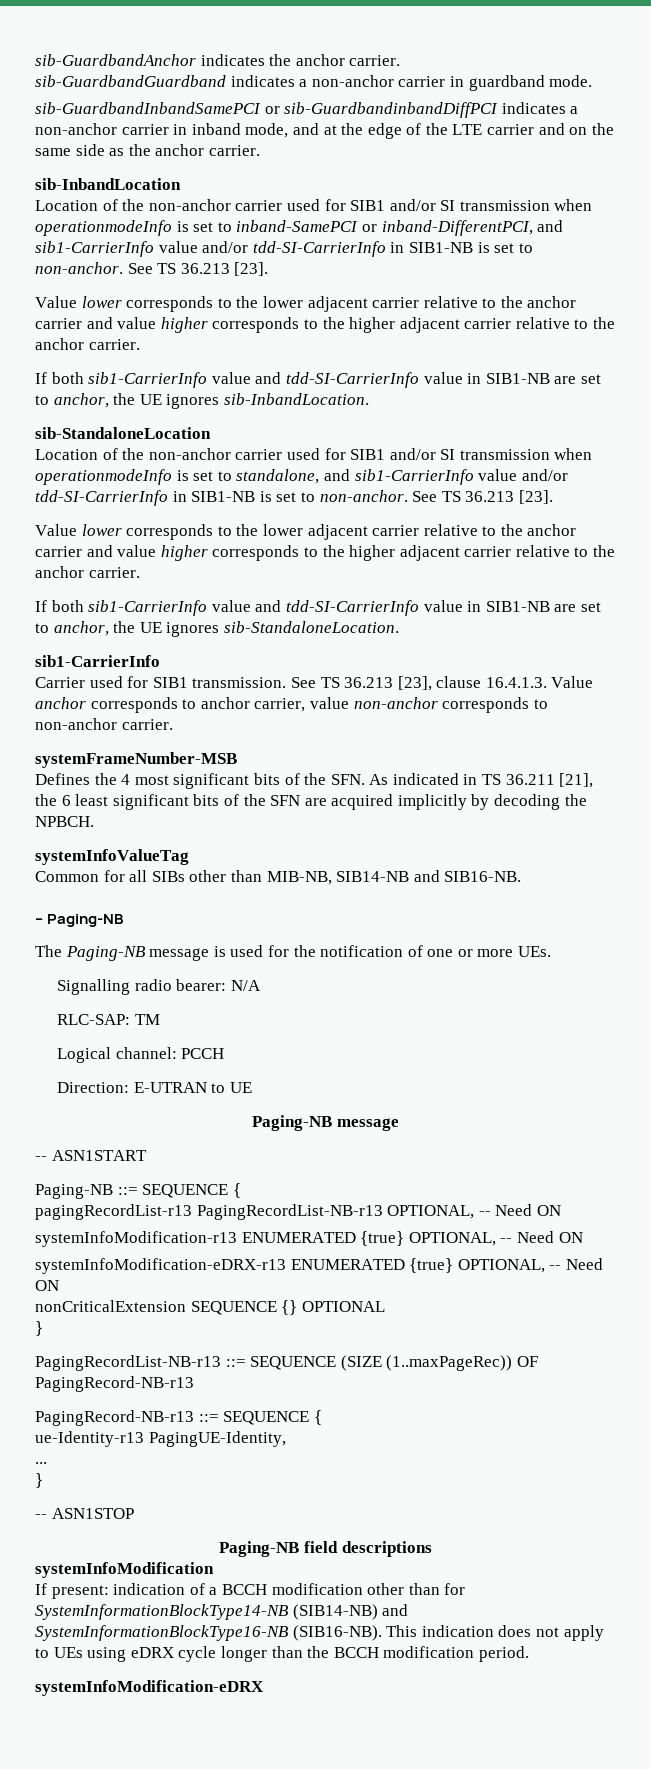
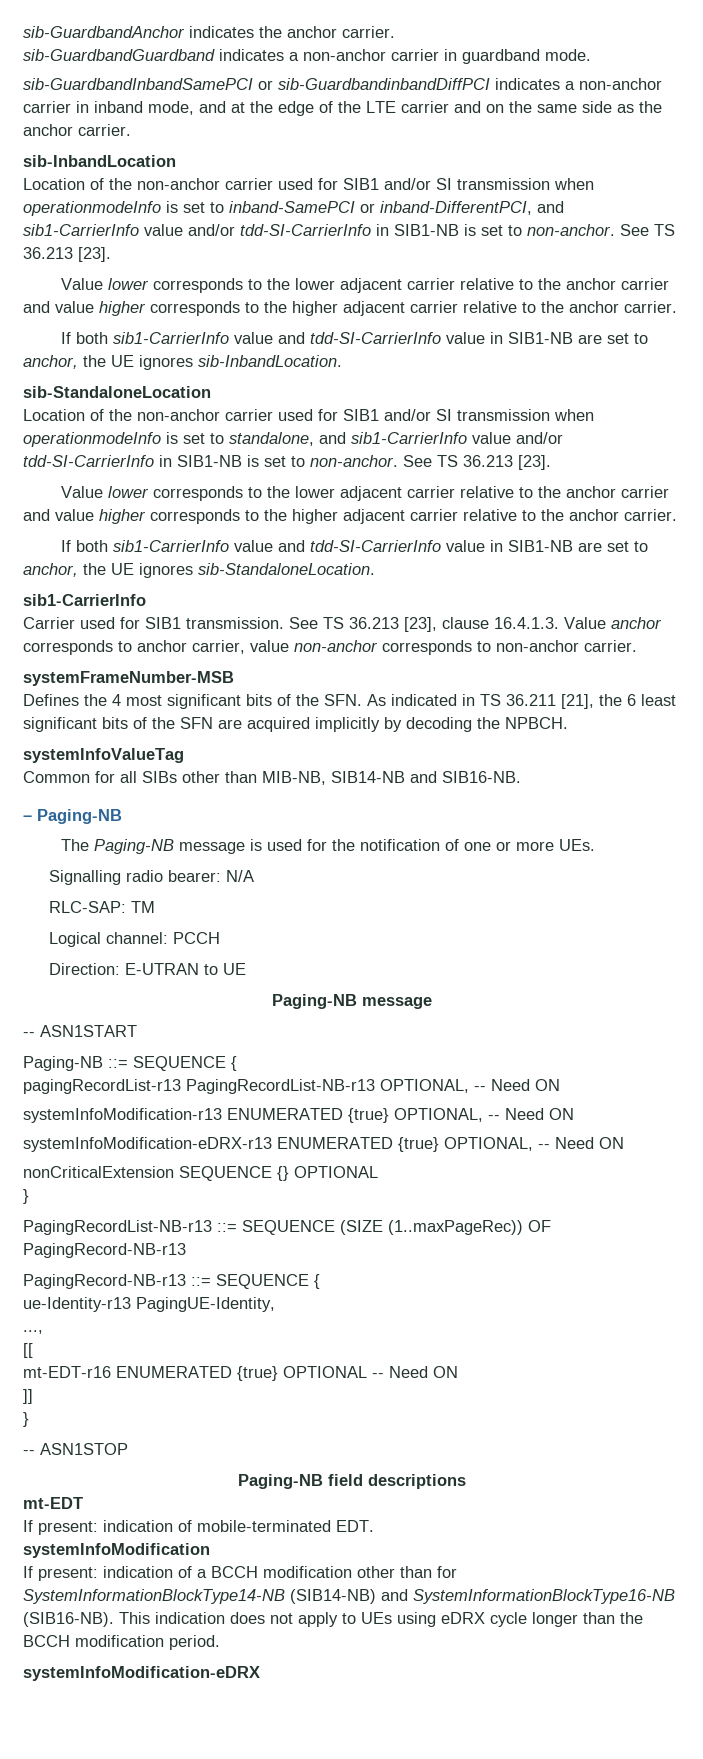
[35,1462,47,1464] ... -> [23,1330,43,1334] [23,1343,33,1358] [23,1366,458,1381] [23,1389,33,1404] ..., // [[ // mt-EDT-r16 ENUMERATED {true} OPTIONAL -- Need ON // ]]
(432, 1549) none -> [23,1497,83,1509] [23,1520,374,1535] // mt-EDT // If present: indication of mobile-terminated EDT.

